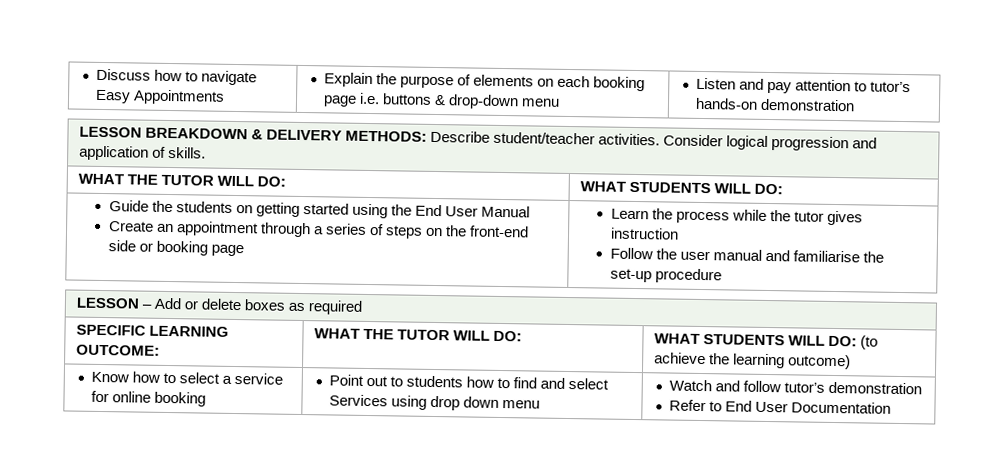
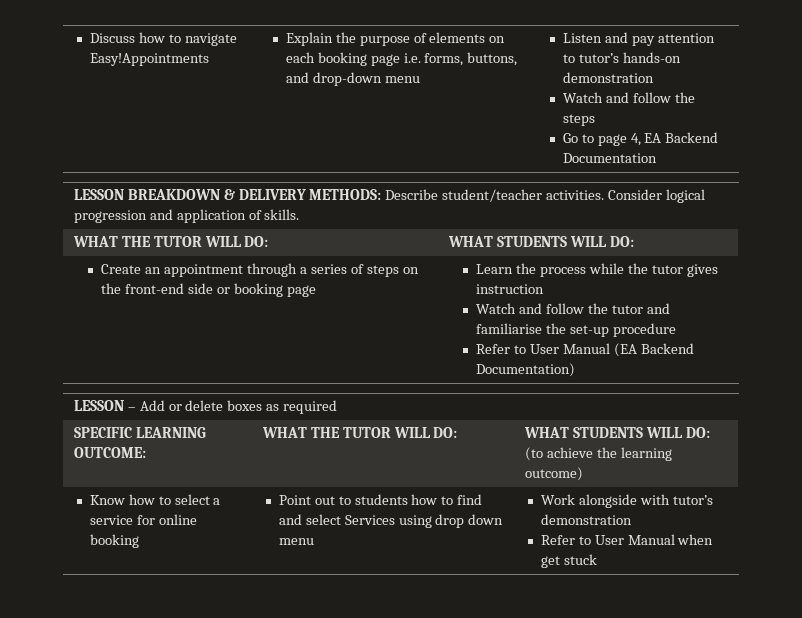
[95,89,226,105] Easy Appointments -> [89,53,209,66] Easy!Appointments
[382,93,447,106] buttons & -> [424,52,518,66] [285,72,309,83] forms, buttons, and
(856, 105) none -> [562,92,695,103] [562,114,595,126] [562,132,719,146] [562,153,657,163] // Watch and follow the steps // Go to page 4, EA Backend Documentation
[108,200,531,219] Guide the students on getting started using the End User Manual // -> (634, 241) none
[609,247,763,261] Follow the user manual -> [476,303,644,314] Watch and follow the tutor
(722, 276) none -> [476,343,694,357] [476,363,576,377] // Refer to User Manual (EA Backend Documentation)
[669,379,782,393] Watch and follow -> [540,494,670,508] Work alongside with
[725,400,892,414] End User Documentation -> [594,534,714,545] [540,554,597,568] User Manual when get stuck

